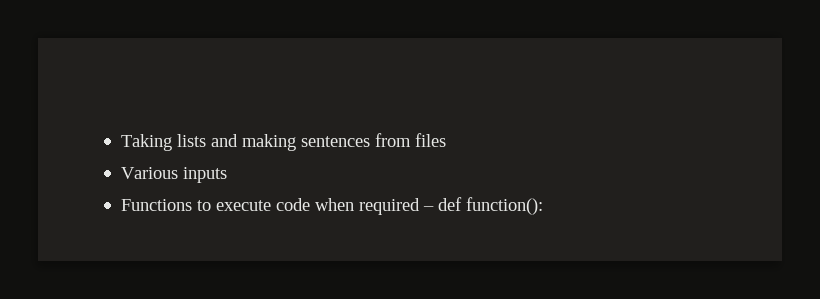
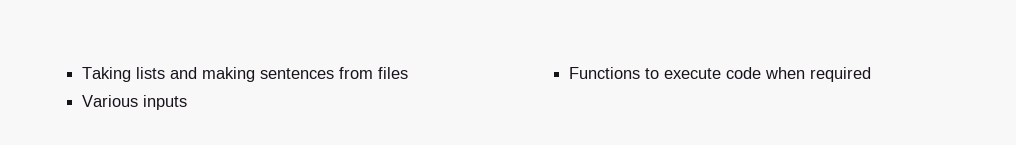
[422,197,543,215] – def function(): -> (871, 74) none

